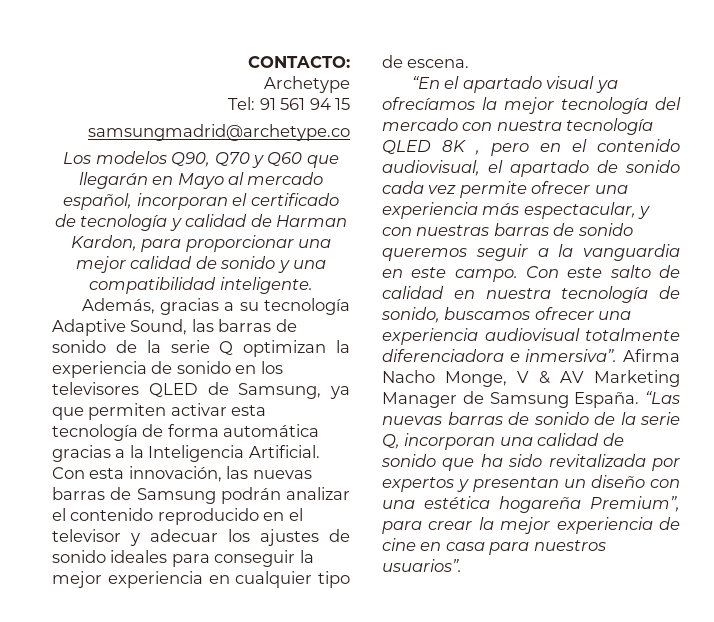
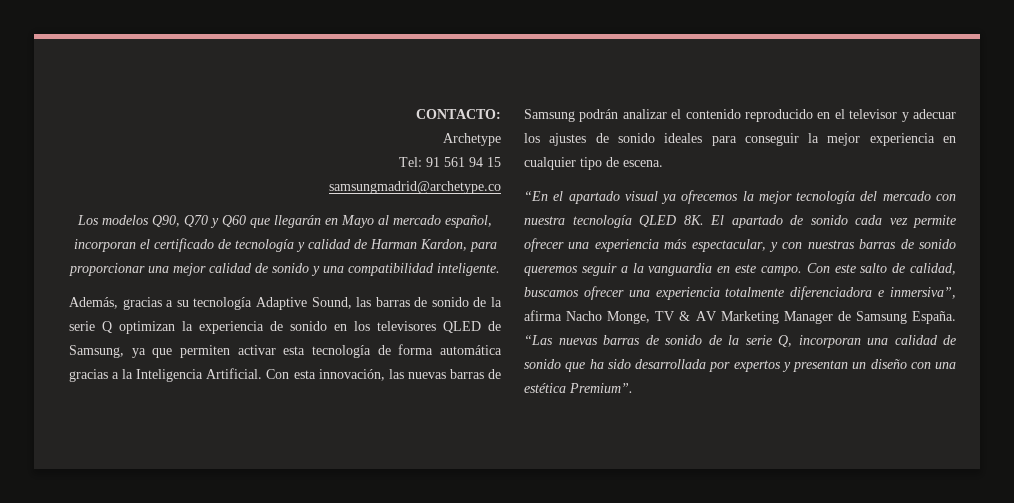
[382,97,475,110] ofrecíamos -> [681,190,739,204] ofrecemos
[442,139,680,156] [382,160,503,176] 8K , pero en el contenido audiovisual, el -> [683,215,724,225] 8K. El
[382,286,680,303] [381,307,440,323] calidad en nuestra tecnología de sonido, -> [910,263,956,275] calidad,
[484,328,580,341] audiovisual -> (720, 293) none
[525,349,680,362] inmersiva”. Afirma -> [890,287,956,299] [524,310,562,321] inmersiva”, afirma
[517,371,529,383] V -> [655,311,675,321] TV
[548,454,646,467] revitalizada -> [635,359,706,369] desarrollada
[499,496,680,513] [382,517,680,534] [382,538,606,555] [382,559,462,572] hogareña Premium”, para crear la mejor experiencia de cine en casa para nuestros usuarios”. -> [569,383,633,393] Premium”.

